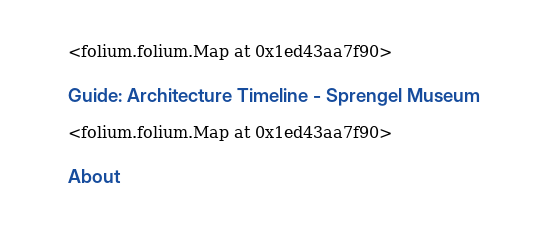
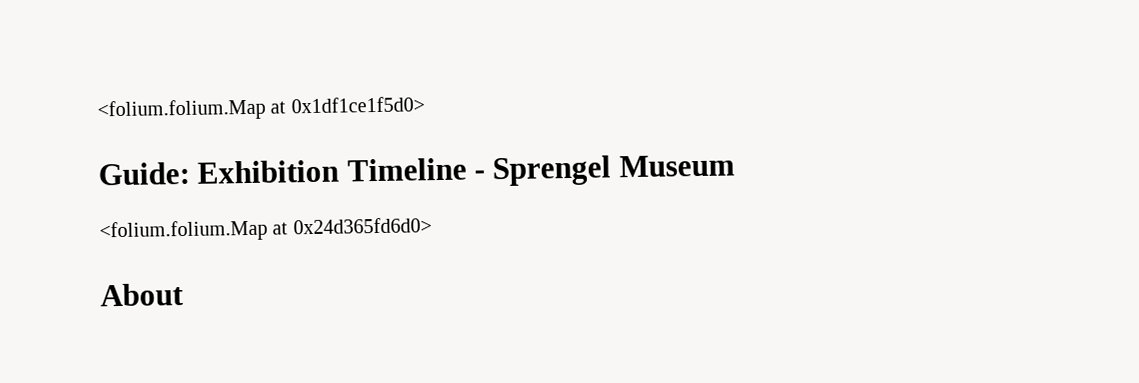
[68,44,392,60] <folium.folium.Map at 0x1ed43aa7f90> -> [97,96,425,122] <folium.folium.Map at 0x1df1ce1f5d0>
[126,88,232,102] Architecture -> [197,159,340,184] Exhibition
[255,126,392,138] 0x1ed43aa7f90> -> [292,217,432,235] 0x24d365fd6d0>

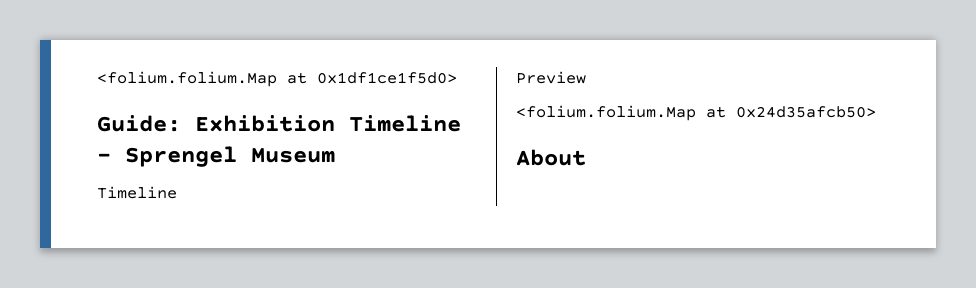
[99,217,432,243] // <folium.folium.Map at 0x24d365fd6d0> -> [97,186,177,199] [516,71,586,84] [516,105,876,121] // Timeline // Preview // <folium.folium.Map at 0x24d35afcb50>

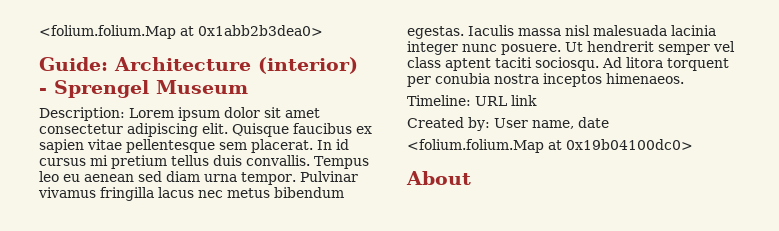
[97,71,457,87] <folium.folium.Map at 0x1df1ce1f5d0> -> [39,25,323,39] <folium.folium.Map at 0x1abb2b3dea0>
[195,115,461,132] Exhibition Timeline -> [114,57,358,74] Architecture (interior)
[97,186,177,199] [516,71,586,84] [516,105,876,121] Timeline // Preview // <folium.folium.Map at 0x24d35afcb50> -> [39,107,320,121] [39,123,372,137] [39,139,349,153] [39,155,369,169] [39,171,358,185] [38,187,344,201] [407,25,716,39] [407,41,735,55] [407,57,729,71] [407,73,684,87] [407,95,537,106] [407,117,609,131] [407,139,693,153] Description: Lorem ipsum dolor sit amet consectetur adipiscing elit. Quisque faucibus ex sapien vitae pellentesque sem placerat. In id cursus mi pretium tellus duis convallis. Tempus leo eu aenean sed diam urna tempor. Pulvinar vivamus fringilla lacus nec metus bibendum egestas. Iaculis massa nisl malesuada lacinia integer nunc posuere. Ut hendrerit semper vel class aptent taciti sociosqu. Ad litora torquent per conubia nostra inceptos himenaeos. // Timeline: URL link // Created by: User name, date // <folium.folium.Map at 0x19b04100dc0>

